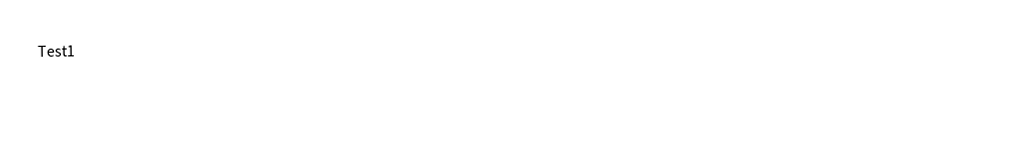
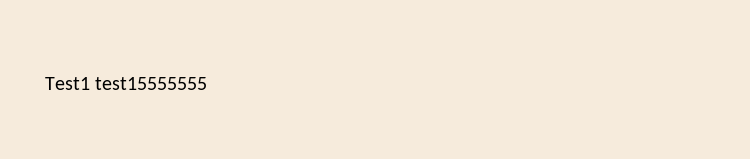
(75, 51) none -> [95,77,208,90] test15555555

